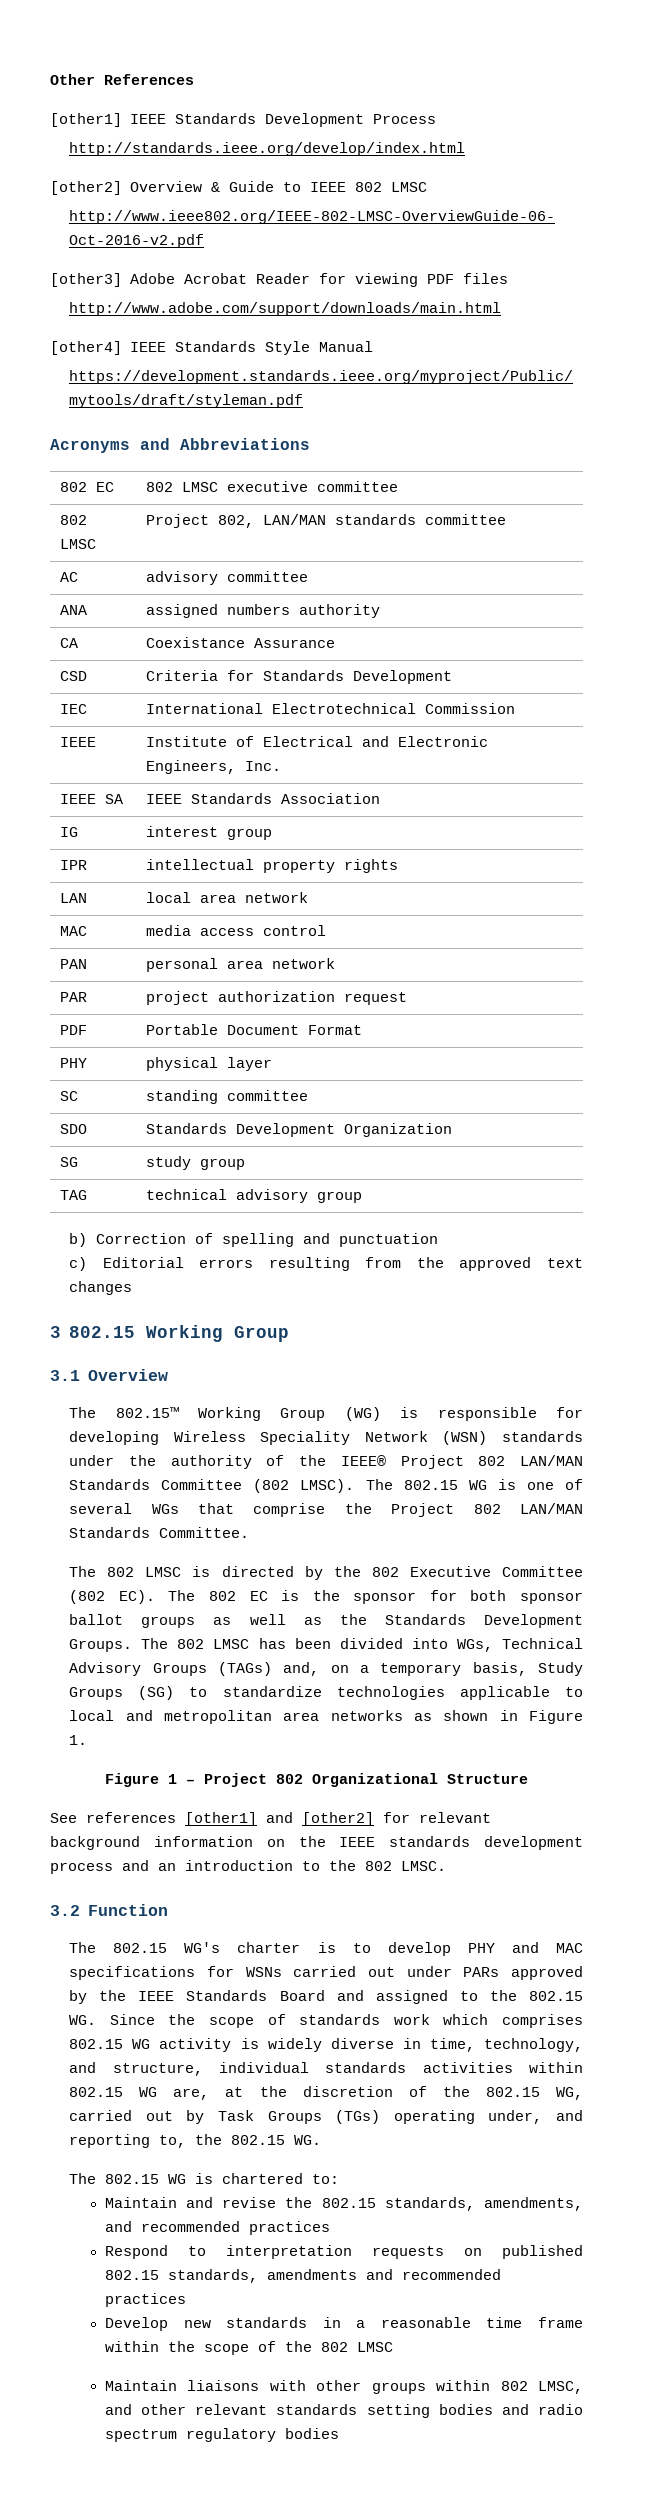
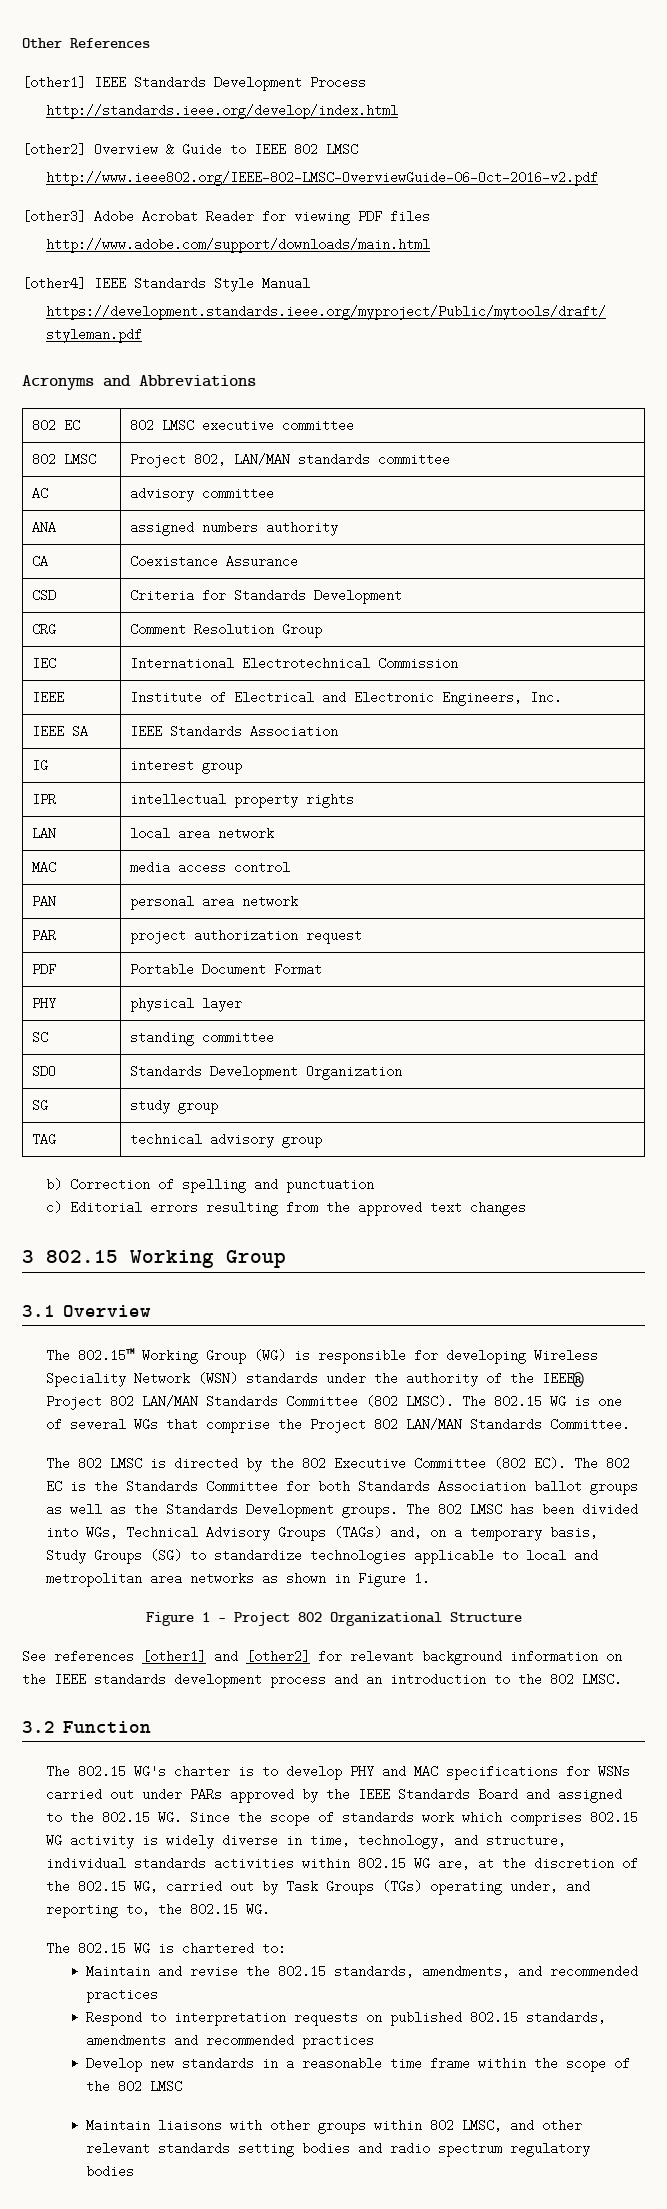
(453, 677) none -> [32,623,57,636] [130,623,323,638] // CRG | Comment Resolution Group
[353,1590,583,1604] sponsor for both sponsor -> [125,1480,526,1493] Standards Committee for both Standards Association
[69,1639,133,1652] Groups. -> [341,1503,398,1518] groups.

